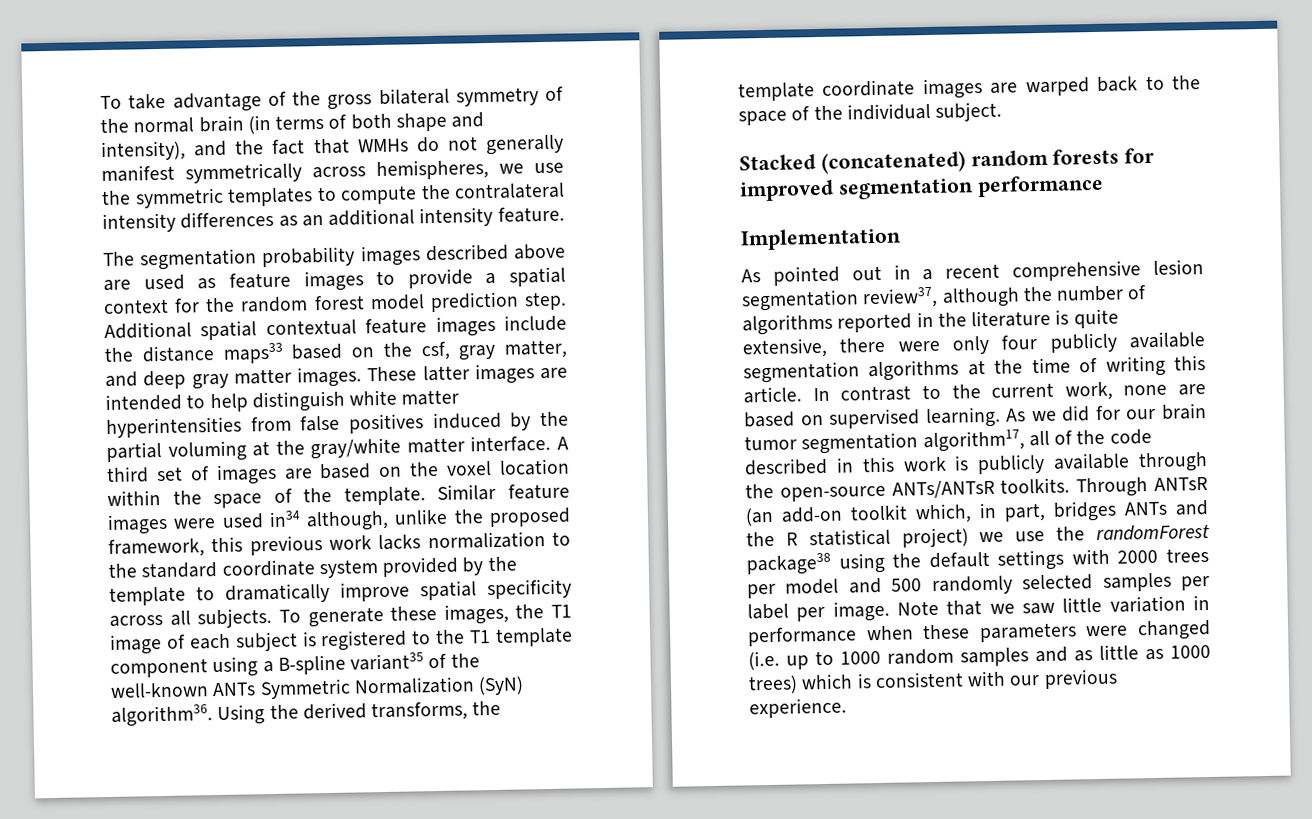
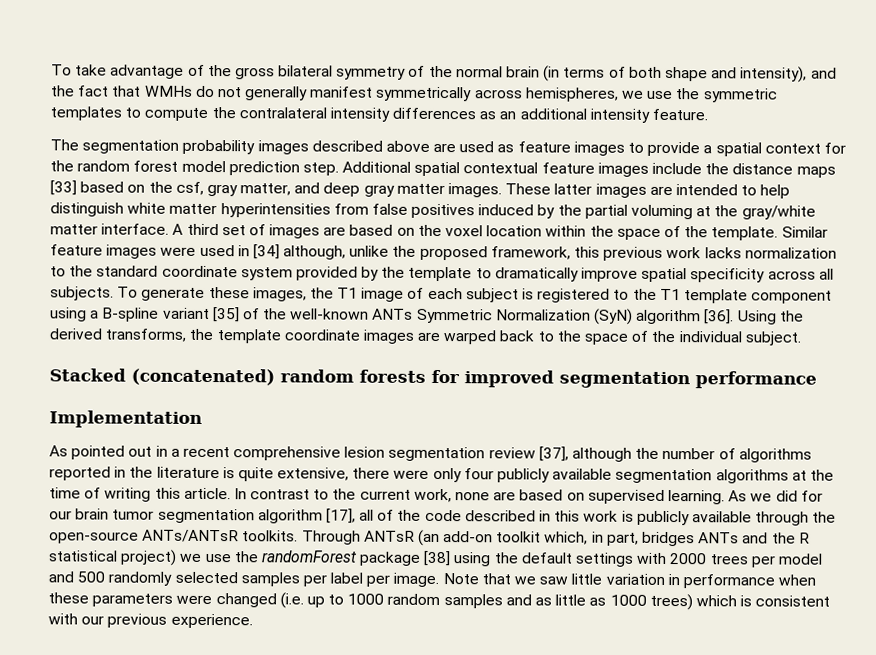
[222,342,284,364] maps33 -> [796,166,836,178] [50,180,77,196] maps [33]
[268,510,301,528] in34 -> [237,244,280,260] in [34]
[350,652,425,671] variant35 -> [162,307,240,323] variant [35]
[111,704,213,727] algorithm36. -> [636,309,735,325] algorithm [36].
[862,286,939,309] review37, -> [488,446,569,462] review [37],
[922,429,1025,453] algorithm17, -> [257,508,356,524] algorithm [17],
[746,552,832,576] package38 -> [359,550,452,567] package [38]

